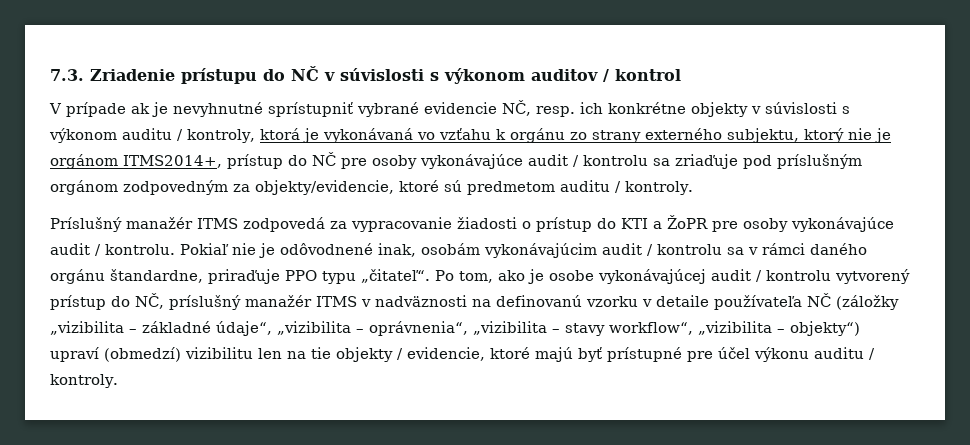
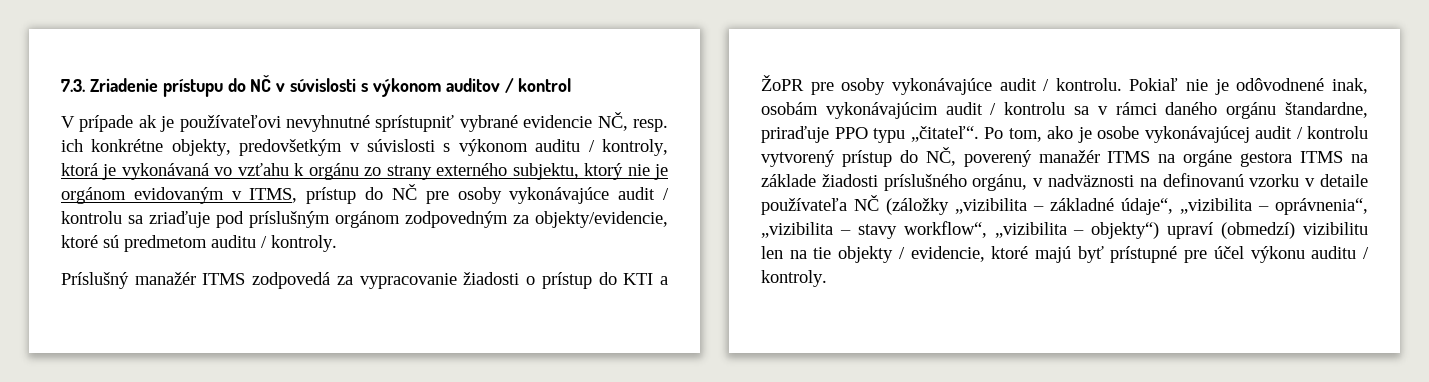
(168, 109) none -> [179,115,281,132] používateľovi
[691,102,748,117] objekty -> [171,139,343,156] objekty, predovšetkým
[123,155,222,168] ITMS2014+, -> [133,187,298,204] evidovaným v ITMS,
[169,295,357,310] príslušný manažér ITMS -> [963,150,1368,167] [761,174,1028,191] poverený manažér ITMS na orgáne gestora ITMS na základe žiadosti príslušného orgánu,

